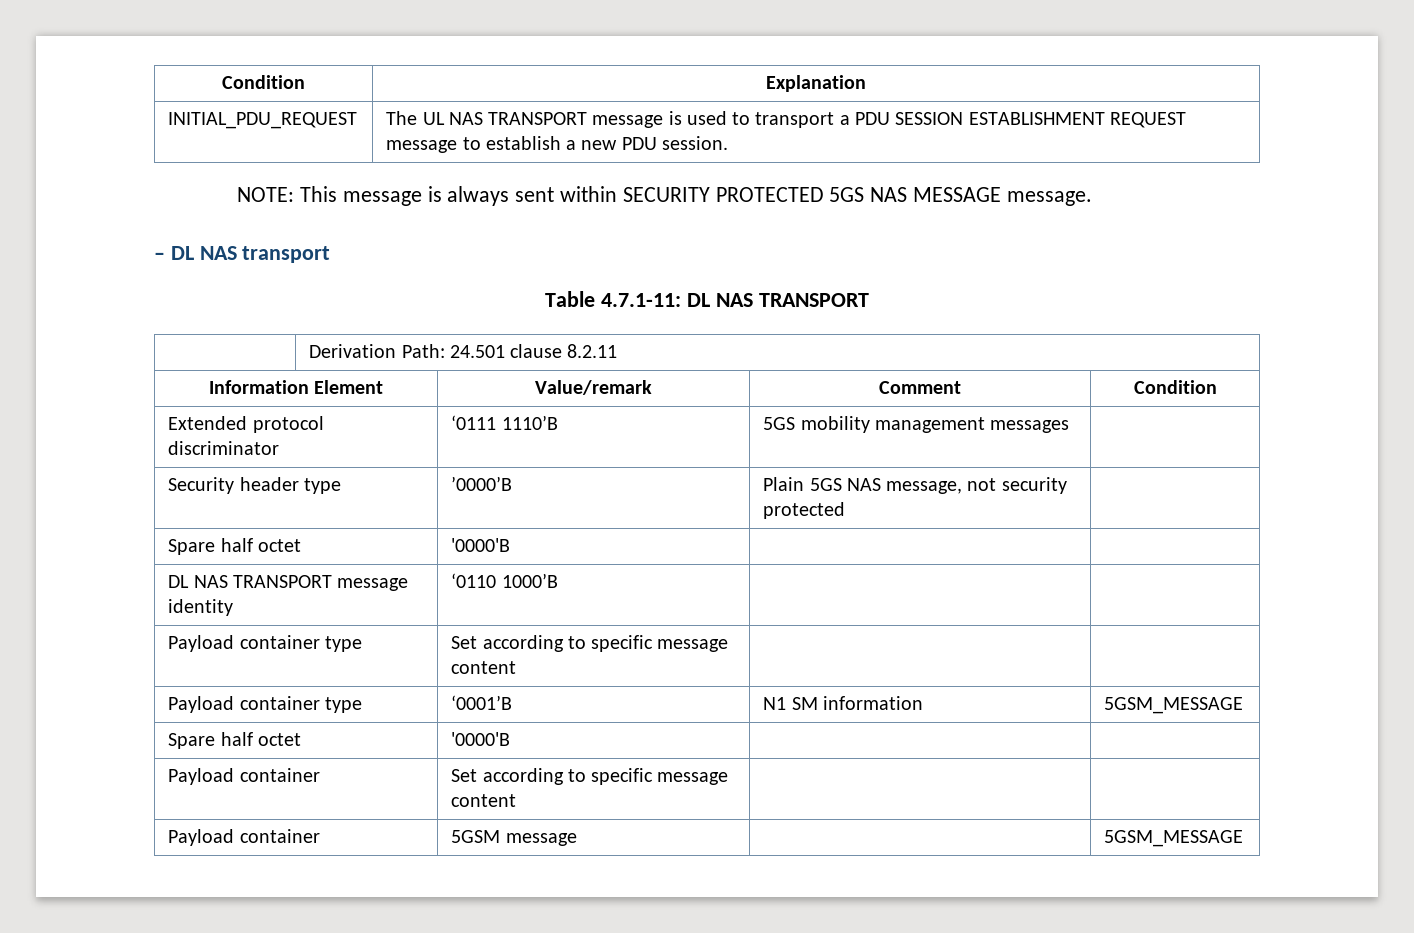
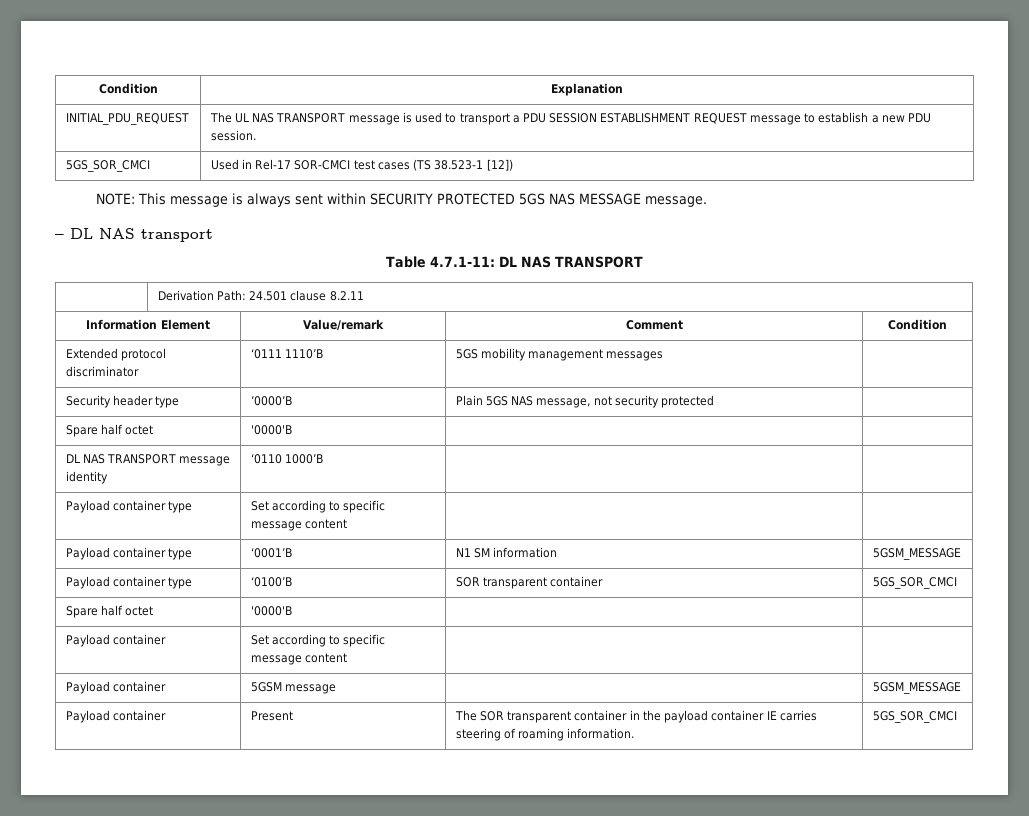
(728, 143) none -> [65,160,150,172] [210,159,513,171] // 5GS_SOR_CMCI | Used in Rel-17 SOR-CMCI test cases (TS 38.523-1 [12])
(1244, 705) none -> [65,576,193,589] [250,577,292,587] [455,576,604,589] [872,577,957,589] // Payload container type | ‘0100’B | SOR transparent container | 5GS_SOR_CMCI
(1244, 838) none -> [65,710,166,723] [250,711,293,721] [454,710,817,723] [455,728,635,741] [872,711,957,723] // Payload container | Present | The SOR transparent container in the payload container IE carries steering of roaming information. | 5GS_SOR_CMCI

